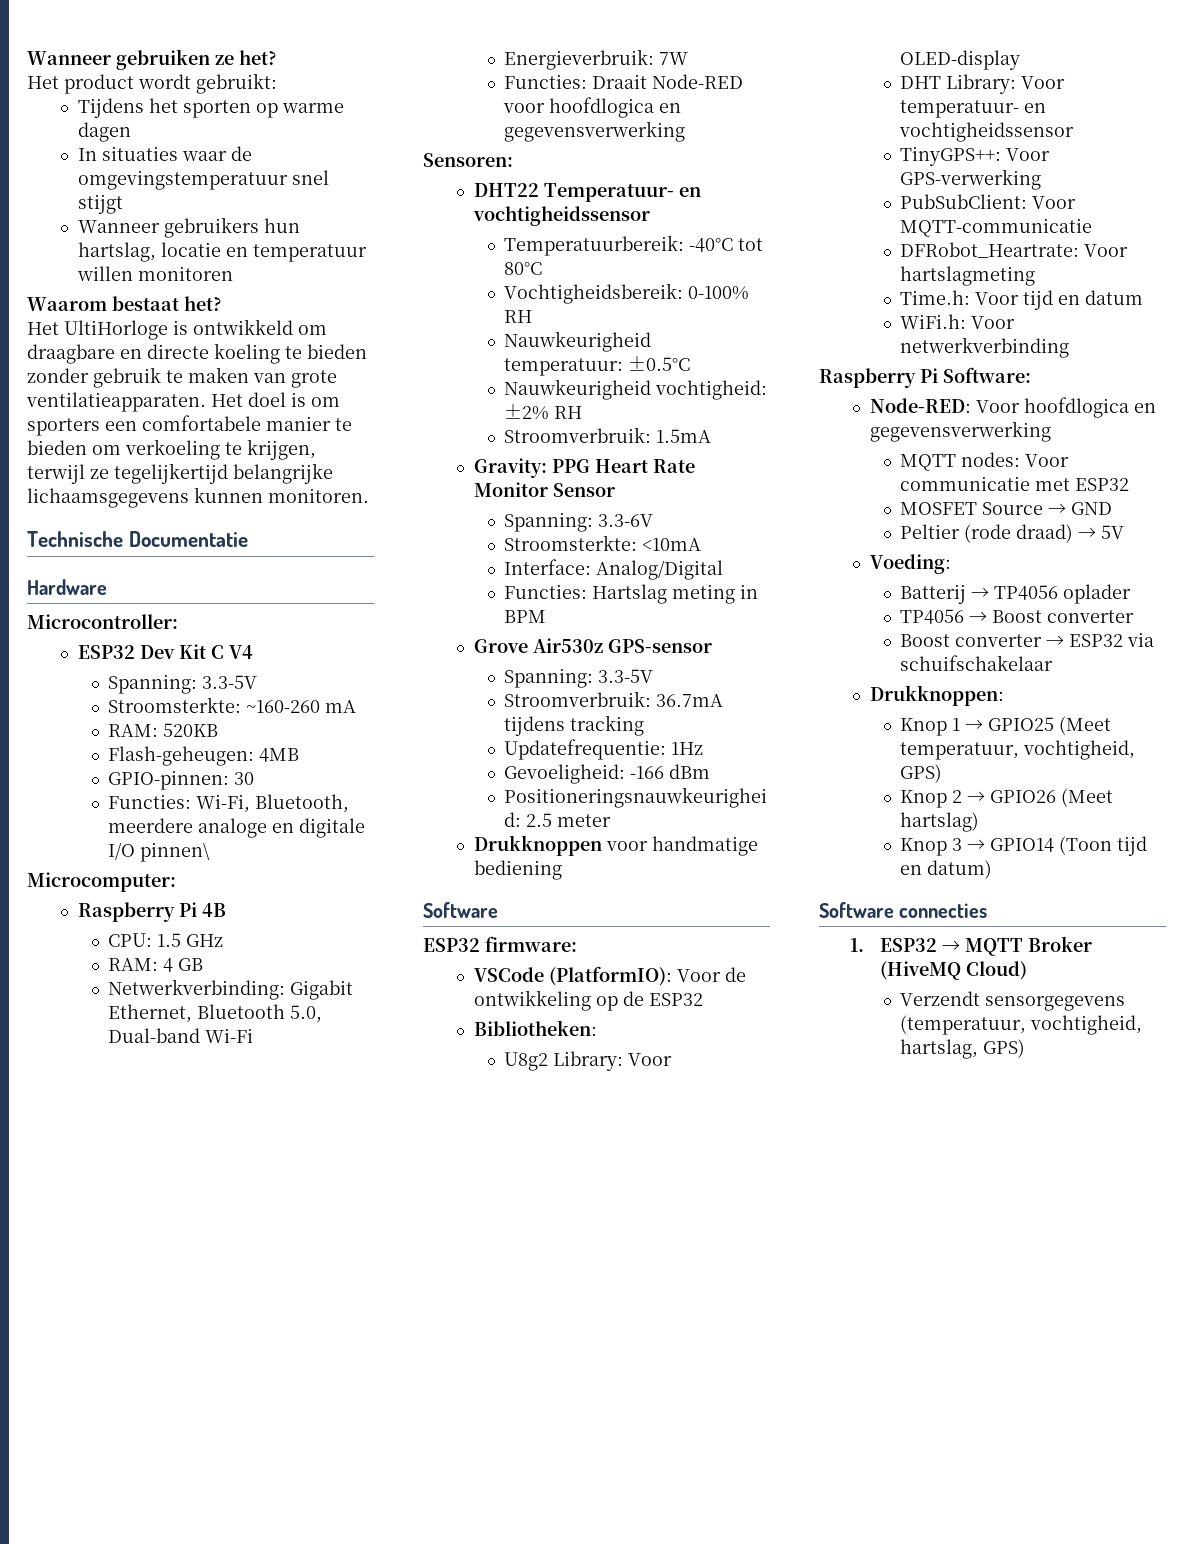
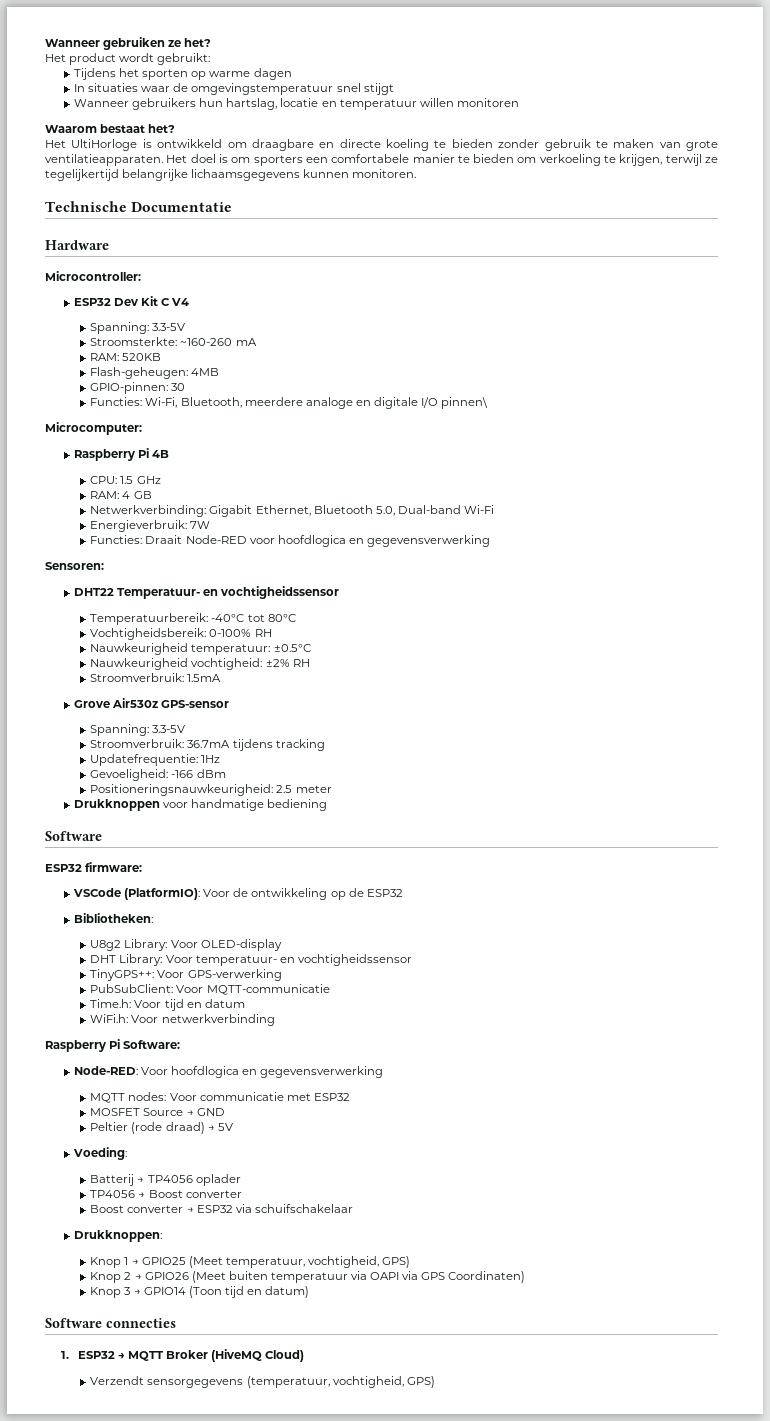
[473,458,695,478] [473,482,615,497] [504,512,654,532] [504,535,702,551] [504,559,724,580] [504,584,759,604] [504,610,547,623] // Gravity: PPG Heart Rate Monitor Sensor // Spanning: 3.3-6V // Stroomsterkte: <10mA // Interface: Analog/Digital // Functies: Hartslag meting in BPM -> (222, 678) none
[900,242,1129,258] [900,266,1036,286] // DFRobot_Heartrate: Voor hartslagmeting -> (330, 989) none
[900,812,980,832] hartslag) -> [228,1271,526,1283] buiten temperatuur via OAPI via GPS Coordinaten)
[900,1039,979,1059] hartslag, -> (404, 1382) none

